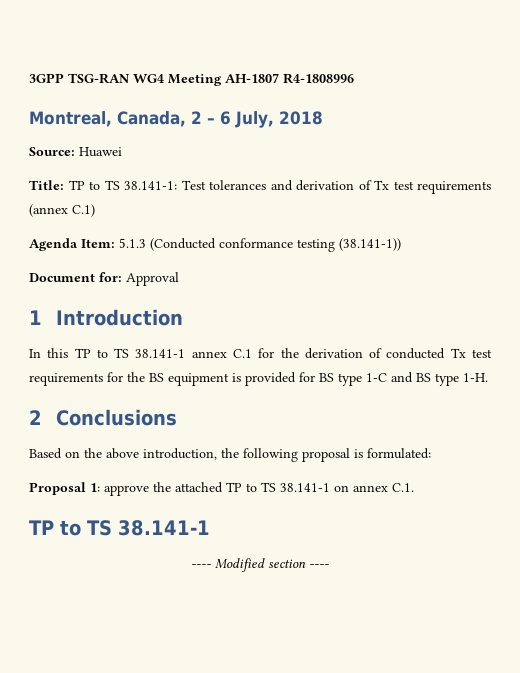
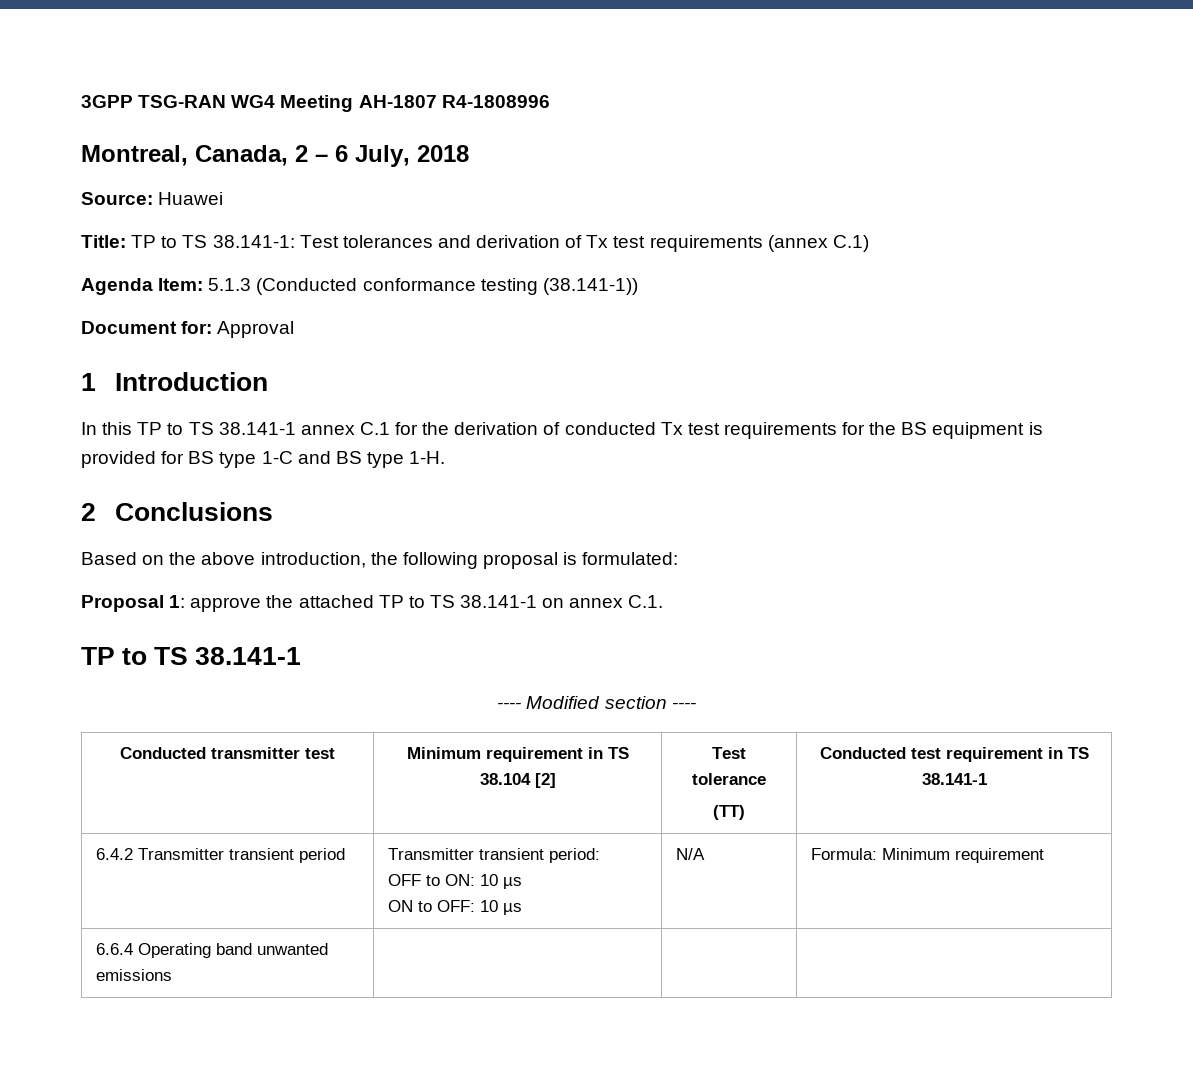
(329, 566) none -> [120,747,335,759] [406,747,629,762] [479,773,556,788] [712,747,746,759] [692,773,766,785] [713,805,745,820] [819,747,1089,762] [921,773,987,785] [95,848,345,863] [387,848,600,863] [387,874,522,889] [387,900,522,915] [675,848,705,860] [810,848,1044,863] [95,943,328,958] [95,969,172,981] // Conducted transmitter test | Minimum requirement in TS 38.104 [2] | Test tolerance // (TT) | Conducted test requirement in TS 38.141-1 // 6.4.2 Transmitter transient period | Transmitter transient period: // OFF to ON: 10 µs // ON to OFF: 10 µs | N/A | Formula: Minimum requirement // 6.6.4 Operating band unwanted emissions | | |

